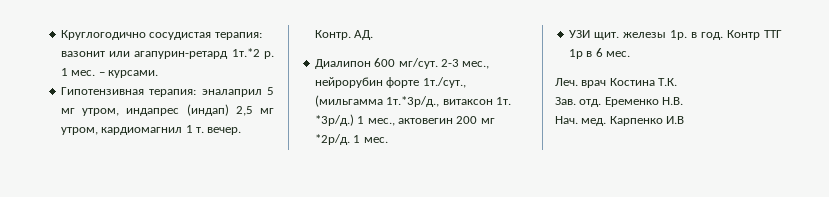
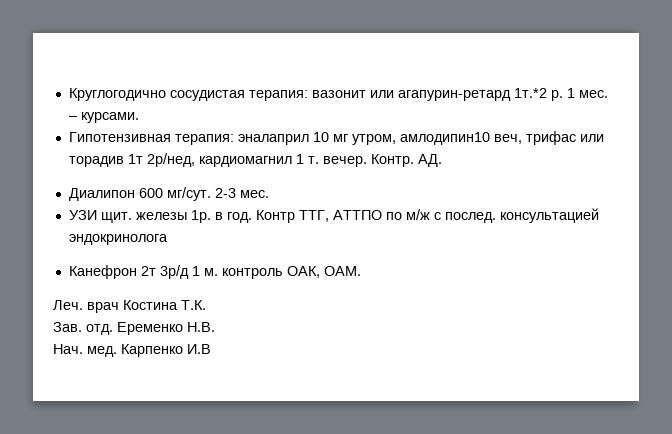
[267,87,274,95] [60,104,274,116] [60,127,98,135] 5 мг утром, индапрес (индап) 2,5 мг утром, -> [312,131,604,145] [68,153,195,167] 10 мг утром, амлодипин10 веч, трифас или торадив 1т 2р/нед,
[462,61,490,69] [314,77,466,88] [314,95,511,107] [314,114,495,126] [314,134,361,145] мес., нейрорубин форте 1т./сут., (мильгамма 1т.*3р/д., витаксон 1т. *3р/д.) 1 мес., актовегин 200 мг *2р/д. 1 -> (236, 193) none
[764,30,782,38] [568,48,630,59] ТТГ 1р в 6 мес. -> [298,208,599,223] [68,234,168,245] [68,265,361,279] ТТГ, АТТПО по м/ж с послед. консультацией эндокринолога // Канефрон 2т 3р/д 1 м. контроль ОАК, ОАМ.

